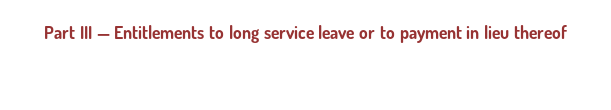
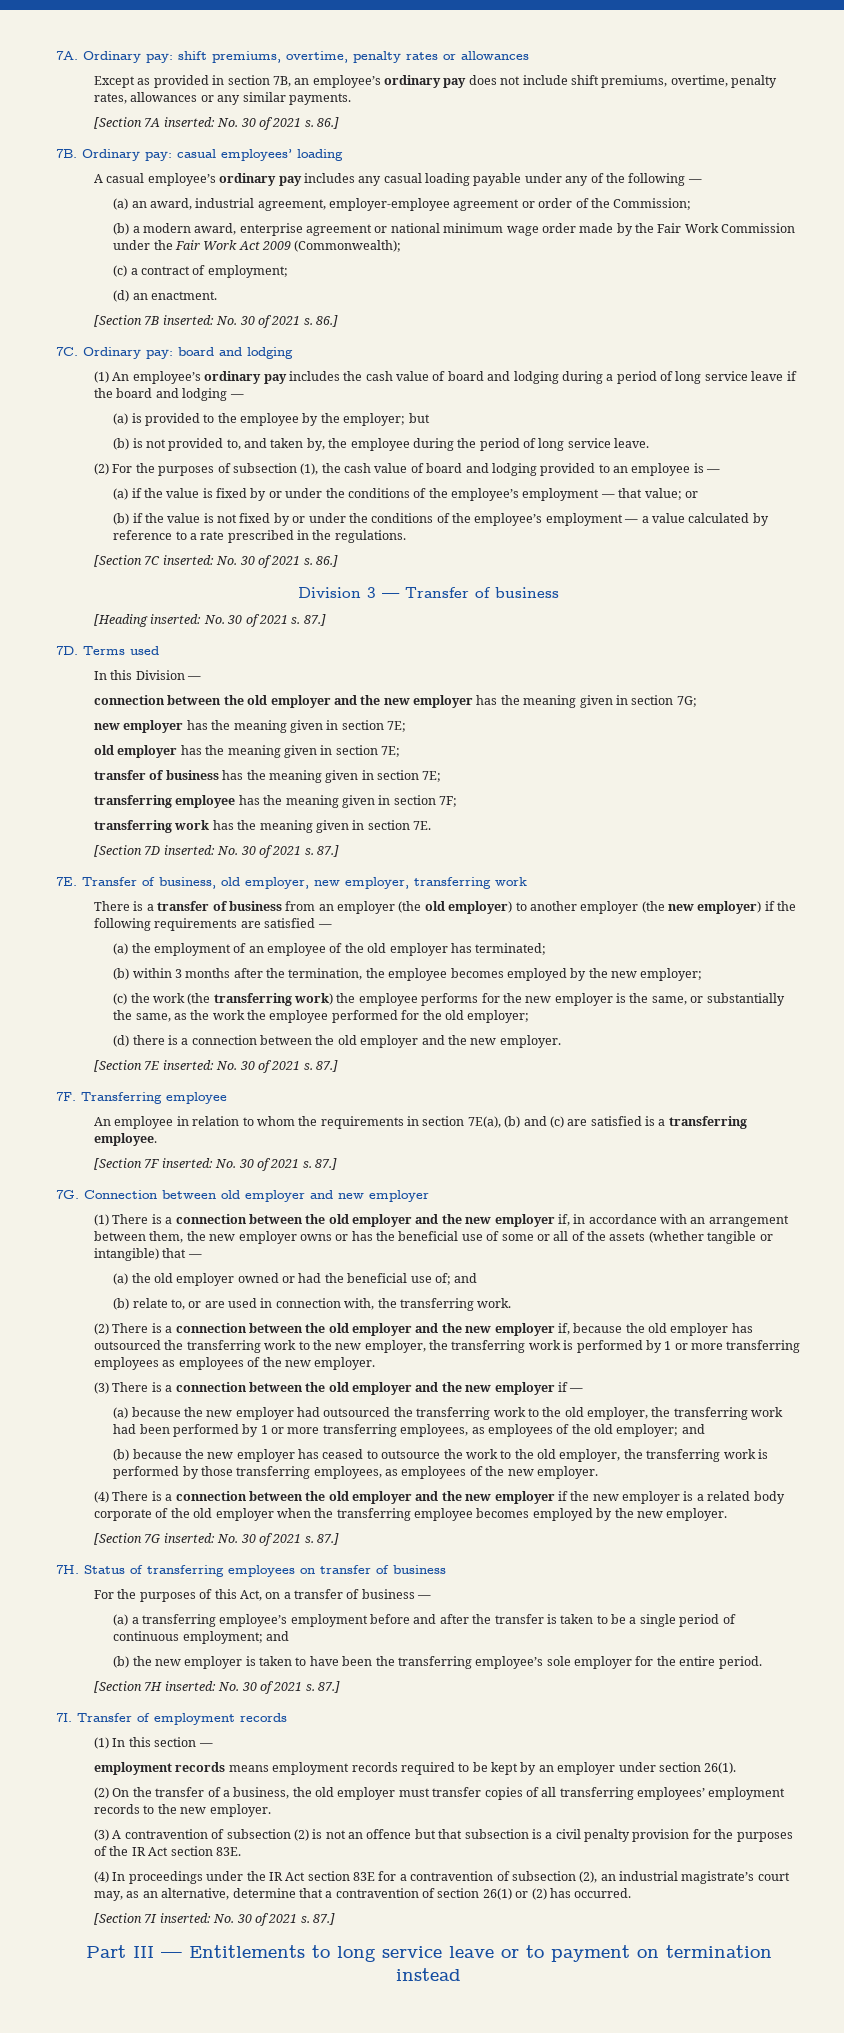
(44, 32) none -> [56,51,529,63] [94,75,778,88] [94,92,351,105] [94,117,340,130] [56,149,343,161] [94,173,702,186] [113,198,692,211] [113,223,796,236] [113,240,402,252] [113,265,288,278] [113,290,217,302] [94,315,339,328] [56,347,293,359] [94,371,797,384] [94,388,244,401] [113,413,430,426] [113,438,650,451] [94,463,721,476] [113,488,698,501] [113,513,769,526] [113,530,406,543] [94,555,339,568] [298,587,559,598] [94,614,326,627] [56,646,159,655] [94,670,202,680] [94,695,697,708] [94,720,407,733] [94,745,401,758] [94,770,442,783] [94,795,458,808] [94,820,432,833] [94,845,340,858] [56,877,527,889] [94,901,797,914] [94,918,332,931] [113,943,547,956] [113,968,703,981] [113,993,785,1006] [113,1010,530,1023] [113,1035,561,1048] [94,1060,339,1073] [56,1092,227,1104] [94,1116,747,1129] [94,1133,158,1146] [94,1158,338,1171] [56,1190,429,1202] [94,1214,789,1227] [94,1231,773,1244] [94,1248,202,1261] [113,1273,478,1286] [113,1298,512,1311] [94,1323,753,1336] [94,1340,801,1353] [94,1357,376,1370] [94,1382,584,1395] [113,1407,784,1420] [113,1424,705,1437] [113,1449,768,1462] [113,1466,598,1479] [94,1491,785,1504] [94,1508,728,1521] [94,1533,340,1546] [56,1565,446,1577] [94,1589,432,1602] [113,1614,736,1627] [113,1631,289,1644] [113,1656,762,1669] [94,1681,341,1694] [56,1713,287,1725] [94,1737,213,1749] [94,1762,737,1775] [94,1787,786,1800] [94,1804,271,1817] [94,1829,793,1842] [94,1846,241,1856] [94,1871,790,1884] [94,1888,632,1901] [94,1913,336,1926] 7A. Ordinary pay: shift premiums, overtime, penalty rates or allowances // Except as provided in section 7B, an employee’s ordinary pay does not include shift premiums, overtime, penalty rates, allowances or any similar payments. // [Section 7A inserted: No. 30 of 2021 s. 86.] // 7B. Ordinary pay: casual employees’ loading // A casual employee’s ordinary pay includes any casual loading payable under any of the following — // (a) an award, industrial agreement, employer-employee agreement or order of the Commission; // (b) a modern award, enterprise agreement or national minimum wage order made by the Fair Work Commission under the Fair Work Act 2009 (Commonwealth); // (c) a contract of employment; // (d) an enactment. // [Section 7B inserted: No. 30 of 2021 s. 86.] // 7C. Ordinary pay: board and lodging // (1) An employee’s ordinary pay includes the cash value of board and lodging during a period of long service leave if the board and lodging — // (a) is provided to the employee by the employer; but // (b) is not provided to, and taken by, the employee during the period of long service leave. // (2) For the purposes of subsection (1), the cash value of board and lodging provided to an employee is — // (a) if the value is fixed by or under the conditions of the employee’s employment — that value; or // (b) if the value is not fixed by or under the conditions of the employee’s employment — a value calculated by reference to a rate prescribed in the regulations. // [Section 7C inserted: No. 30 of 2021 s. 86.] // Division 3 — Transfer of business // [Heading inserted: No. 30 of 2021 s. 87.] // 7D. Terms used // In this Division — // connection between the old employer and the new employer has the meaning given in section 7G; // new employer has the meaning given in section 7E; // old employer has the meaning given in section 7E; // transfer of business has the meaning given in section 7E; // transferring employee has the meaning given in section 7F; // transferring work has the meaning given in section 7E. // [Section 7D inserted: No. 30 of 2021 s. 87.] // 7E. Transfer of business, old employer, new employer, transferring work // There is a transfer of business from an employer (the old employer) to another employer (the new employer) if the following requirements are satisfied — // (a) the employment of an employee of the old employer has terminated; // (b) within 3 months after the termination, the employee becomes employed by the new employer; // (c) the work (the transferring work) the employee performs for the new employer is the same, or substantially the same, as the work the employee performed for the old employer; // (d) there is a connection between the old employer and the new employer. // [Section 7E inserted: No. 30 of 2021 s. 87.] // 7F. Transferring employee // An employee in relation to whom the requirements in section 7E(a), (b) and (c) are satisfied is a transferring employee. // [Section 7F inserted: No. 30 of 2021 s. 87.] // 7G. Connection between old employer and new employer // (1) There is a connection between the old employer and the new employer if, in accordance with an arrangement between them, the new employer owns or has the beneficial use of some or all of the assets (whether tangible or intangible) that — // (a) the old employer owned or had the beneficial use of; and // (b) relate to, or are used in connection with, the transferring work. // (2) There is a connection between the old employer and the new employer if, because the old employer has outsourced the transferring work to the new employer, the transferring work is performed by 1 or more transferring employees as employees of the new employer. // (3) There is a connection between the old employer and the new employer if — // (a) because the new employer had outsourced the transferring work to the old employer, the transferring work had been performed by 1 or more transferring employees, as employees of the old employer; and // (b) because the new employer has ceased to outsource the work to the old employer, the transferring work is performed by those transferring employees, as employees of the new employer. // (4) There is a connection between the old employer and the new employer if the new employer is a related body corporate of the old employer when the transferring employee becomes employed by the new employer. // [Section 7G inserted: No. 30 of 2021 s. 87.] // 7H. Status of transferring employees on transfer of business // For the purposes of this Act, on a transfer of business — // (a) a transferring employee’s employment before and after the transfer is taken to be a single period of continuous employment; and // (b) the new employer is taken to have been the transferring employee’s sole employer for the entire period. // [Section 7H inserted: No. 30 of 2021 s. 87.] // 7I. Transfer of employment records // (1) In this section — // employment records means employment records required to be kept by an employer under section 26(1). // (2) On the transfer of a business, the old employer must transfer copies of all transferring employees’ employment records to the new employer. // (3) A contravention of subsection (2) is not an offence but that subsection is a civil penalty provision for the purposes of the IR Act section 83E. // (4) In proceedings under the IR Act section 83E for a contravention of subsection (2), an industrial magistrate’s court may, as an alternative, determine that a contravention of section 26(1) or (2) has occurred. // [Section 7I inserted: No. 30 of 2021 s. 87.] //
[466,25,567,39] in lieu thereof -> [636,1945,772,1958] [396,1968,461,1981] on termination instead

